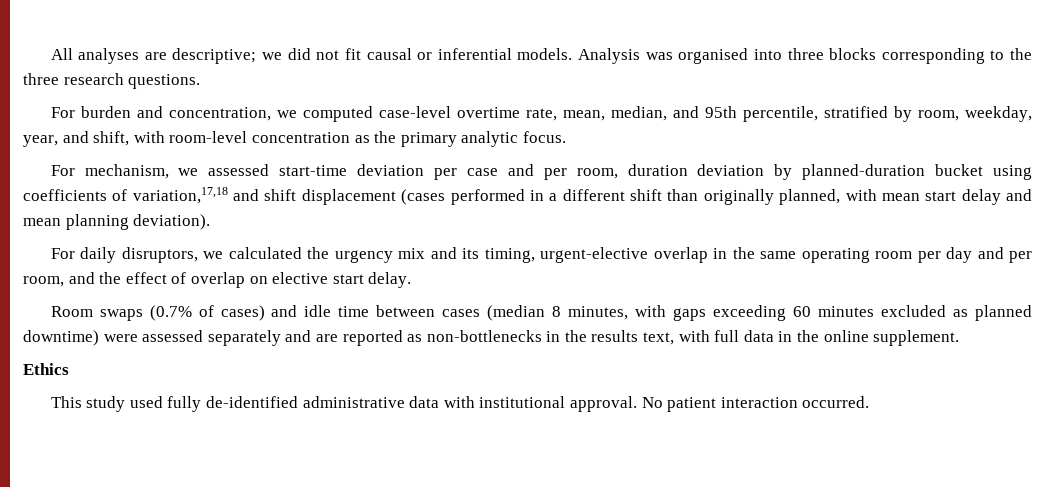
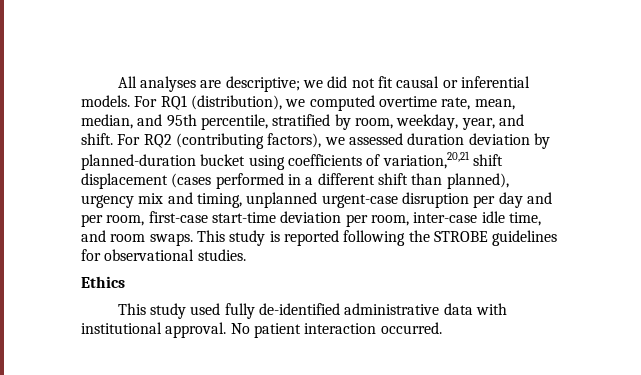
[578,48,1032,64] [23,73,201,89] [50,106,271,121] Analysis was organised into three blocks corresponding to the three research questions. // For burden and concentration, -> [134,95,282,110] For RQ1 (distribution),
[378,106,451,118] case-level -> (375, 103) none
[93,131,566,147] [50,164,618,180] shift, with room-level concentration as the primary analytic focus. // For mechanism, we assessed start-time deviation per case and per room, -> [81,133,403,149] shift. For RQ2 (contributing factors), we assessed
[132,187,260,204] variation,17,18 and -> [382,151,470,169] variation,20,21
[703,189,1032,205] [23,214,211,230] [50,247,913,263] originally planned, with mean start delay and mean planning deviation). // For daily disruptors, we calculated the urgency mix and its timing, urgent-elective overlap in the same operating room -> [446,173,509,189] [81,192,469,208] planned), urgency mix and timing, unplanned urgent-case disruption
[68,272,412,288] [50,305,1032,321] [23,330,960,346] and the effect of overlap on elective start delay. // Room swaps (0.7% of cases) and idle time between cases (median 8 minutes, with gaps exceeding 60 minutes excluded as planned downtime) were assessed separately and are reported as non-bottlenecks in the results text, with full data in the online supplement. -> [148,211,541,227] [81,230,558,246] [81,249,246,261] first-case start-time deviation per room, inter-case idle time, and room swaps. This study is reported following the STROBE guidelines for observational studies.

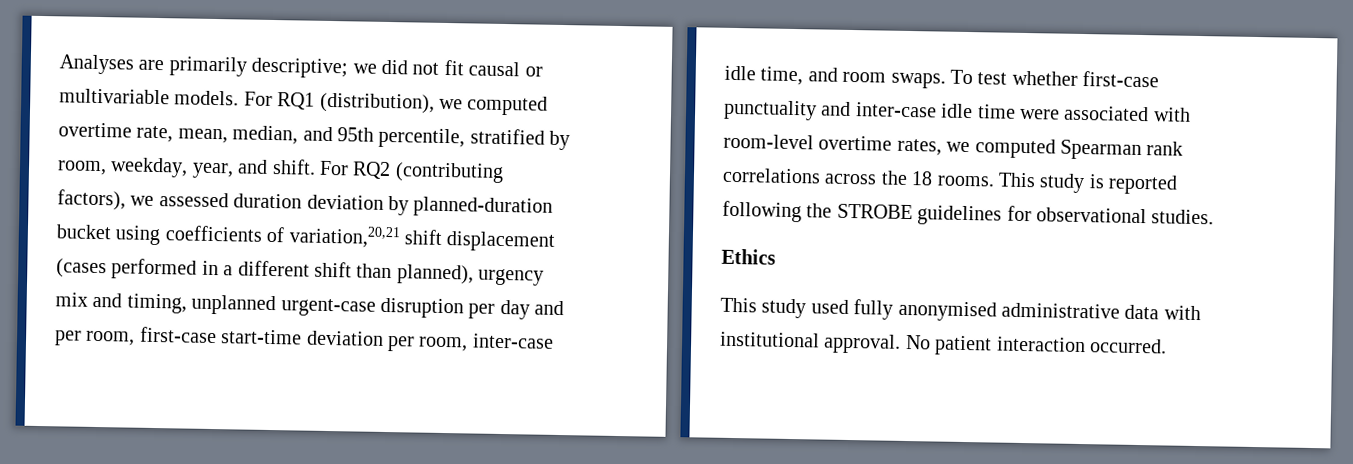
[117,76,222,92] All analyses are -> [59,54,247,77] Analyses are primarily
[460,76,530,88] inferential -> [59,88,170,105] multivariable
(193, 239) none -> [950,69,1160,88] [723,99,1191,122] [723,133,1184,161] [722,167,995,187] To test whether first-case punctuality and inter-case idle time were associated with room-level overtime rates, we computed Spearman rank correlations across the 18 rooms.
[259,303,341,315] de-identified -> [897,300,997,322] anonymised

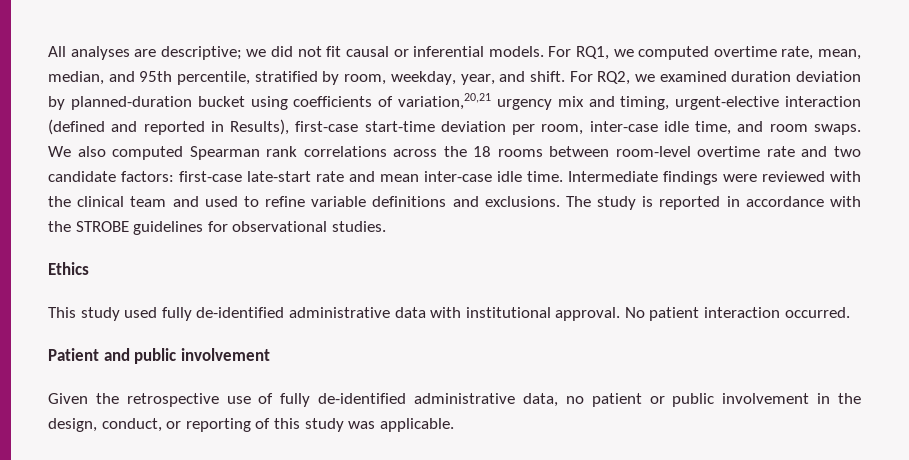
[59,54,247,77] Analyses are primarily -> [48,46,157,60] All analyses are
[59,88,170,105] multivariable -> [413,46,485,57] inferential
[277,92,435,114] RQ1 (distribution), -> [575,46,609,60] RQ1,
[352,161,504,183] [57,189,229,211] RQ2 (contributing factors), we assessed -> [597,71,727,85] RQ2, we examined
[404,229,556,252] [56,258,545,286] [55,292,565,320] [54,330,136,346] shift displacement (cases performed in a different shift than planned), urgency mix and timing, unplanned urgent-case disruption per day and per room, -> [496,96,862,110] [48,119,290,135] urgency mix and timing, urgent-elective interaction (defined and reported in Results),
[950,69,1160,88] [723,99,1191,122] [723,133,971,156] To test whether first-case punctuality and inter-case idle time were associated with room-level overtime rates, we -> [48,146,106,157] We also
[936,172,1179,195] [722,200,802,223] rooms. This study is reported following -> [497,146,861,157] [48,171,861,185] [48,196,861,210] rooms between room-level overtime rate and two candidate factors: first-case late-start rate and mean inter-case idle time. Intermediate findings were reviewed with the clinical team and used to refine variable definitions and exclusions. The study is reported in accordance with
[897,300,997,322] anonymised -> [196,307,285,318] de-identified
(1167, 346) none -> [48,348,270,364] [48,393,862,407] [48,418,454,432] // Patient and public involvement // Given the retrospective use of fully de-identified administrative data, no patient or public involvement in the design, conduct, or reporting of this study was applicable.

